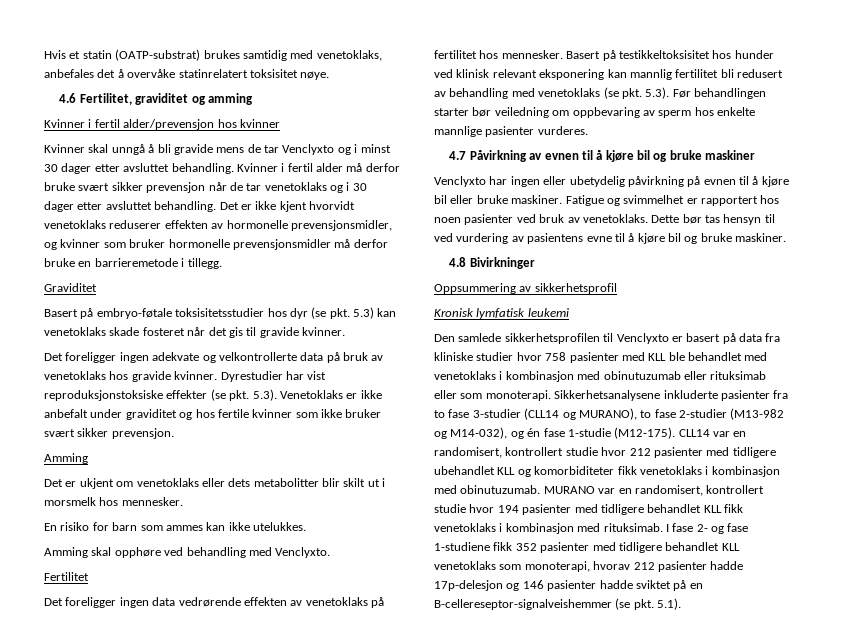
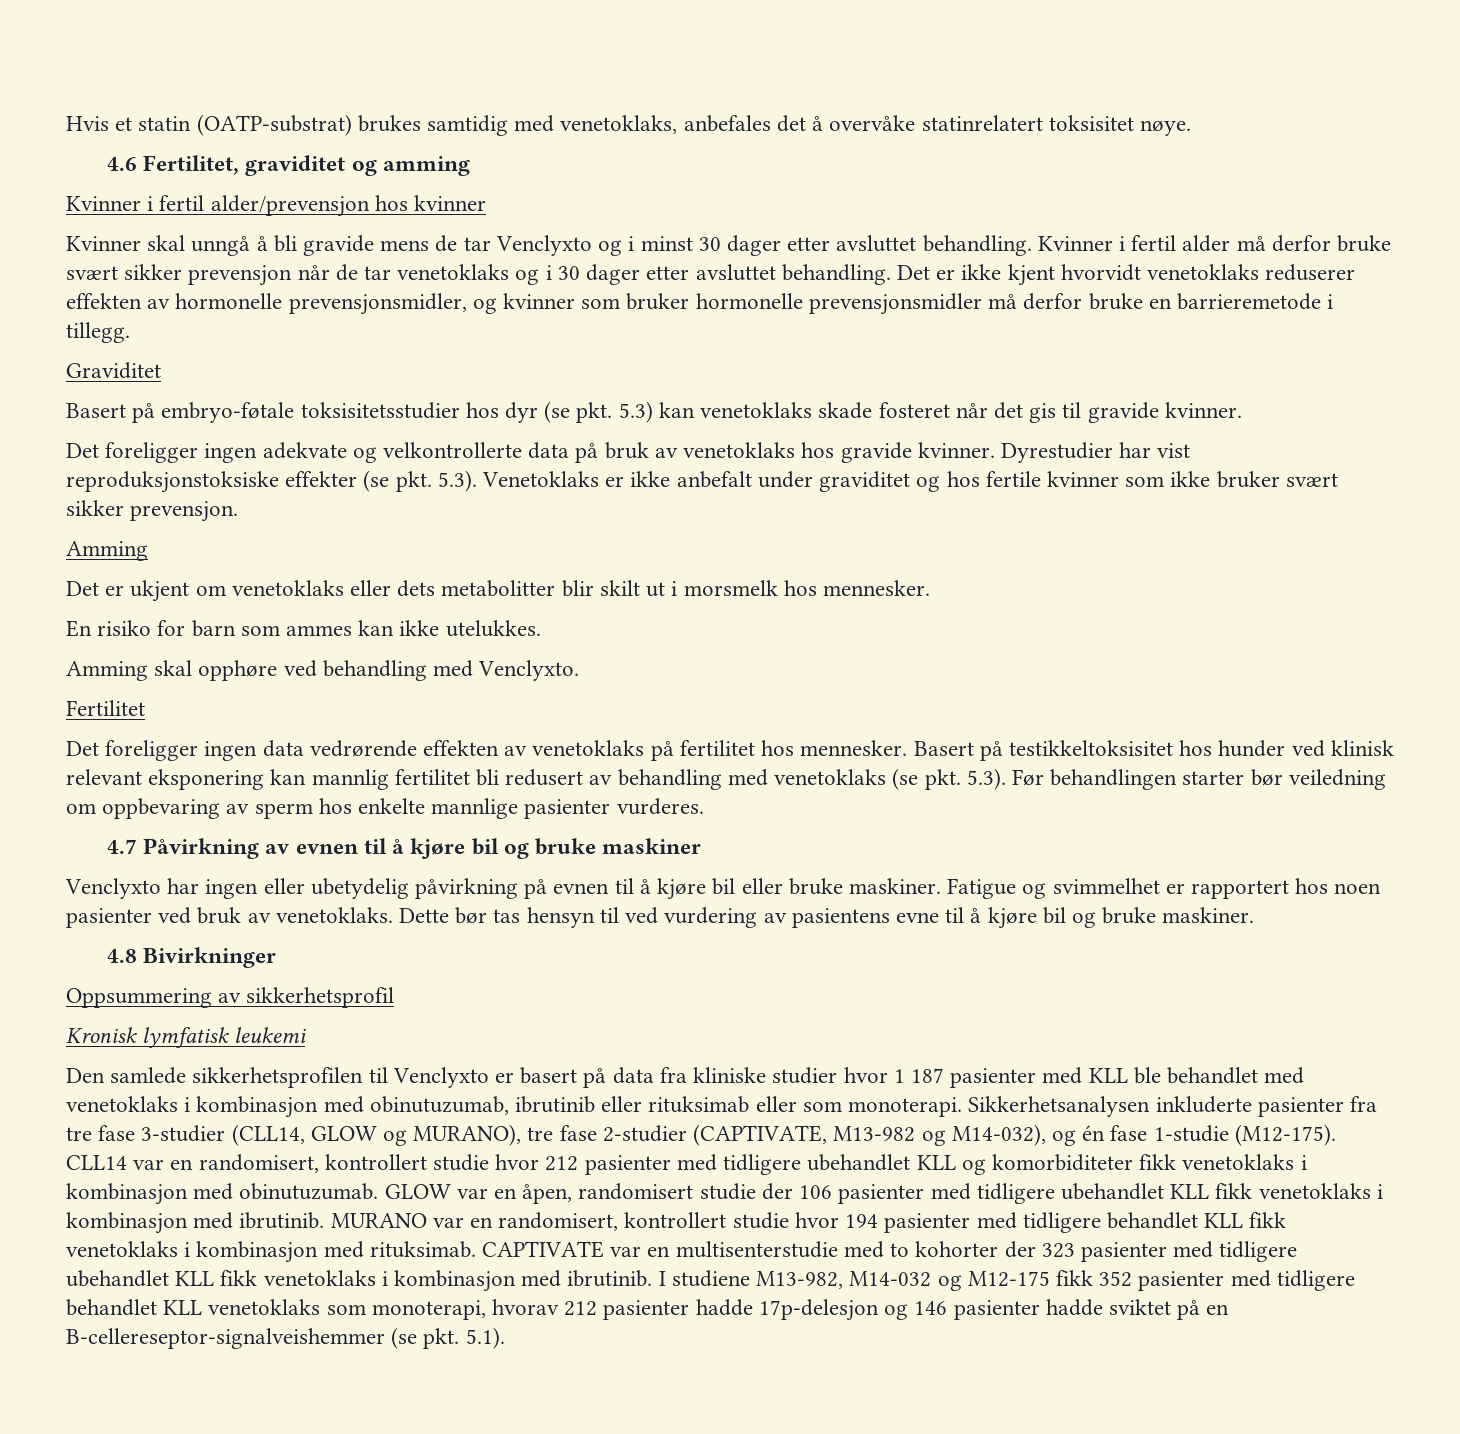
[545,352,567,361] 758 -> [893,1068,944,1083] 1 187
[603,371,681,380] obinutuzumab -> [369,1096,596,1115] obinutuzumab, ibrutinib
[554,390,661,401] Sikkerhetsanalysene -> [968,1096,1151,1117] Sikkerhetsanalysen
[434,410,445,418] to -> [66,1127,92,1141] tre
[524,408,560,420] (CLL14 -> [231,1124,377,1146] (CLL14, GLOW
[640,410,652,418] to -> [527,1127,554,1141] tre
[730,408,785,420] (M13-982 -> [693,1124,916,1146] (CAPTIVATE, M13-982
(541, 489) none -> [384,1183,1383,1204] [66,1212,325,1234] GLOW var en åpen, randomisert studie der 106 pasienter med tidligere ubehandlet KLL fikk venetoklaks i kombinasjon med ibrutinib.
[665,523,749,534] [434,542,490,551] I fase 2- og fase 1-studiene -> [482,1241,1298,1262] [66,1270,1050,1292] CAPTIVATE var en multisenterstudie med to kohorter der 323 pasienter med tidligere ubehandlet KLL fikk venetoklaks i kombinasjon med ibrutinib. I studiene M13-982, M14-032 og M12-175

